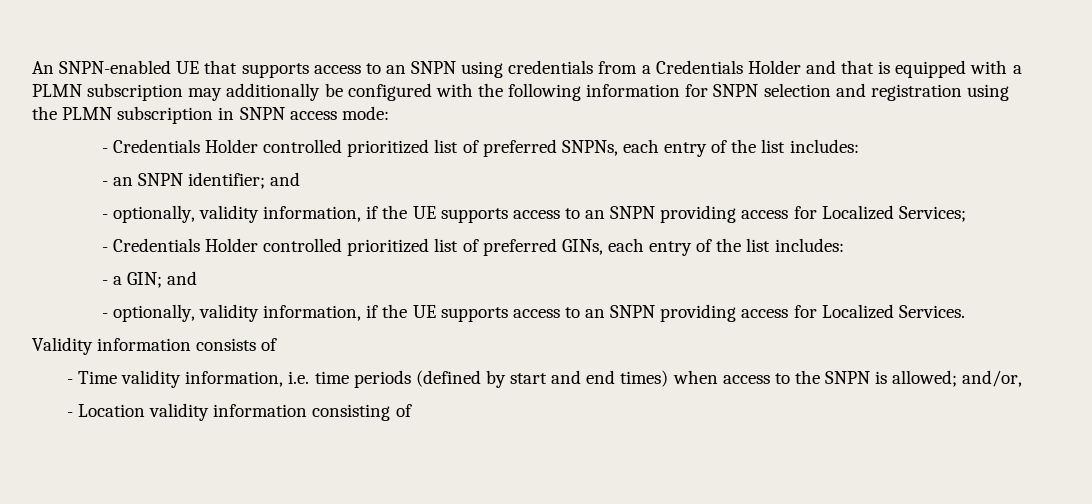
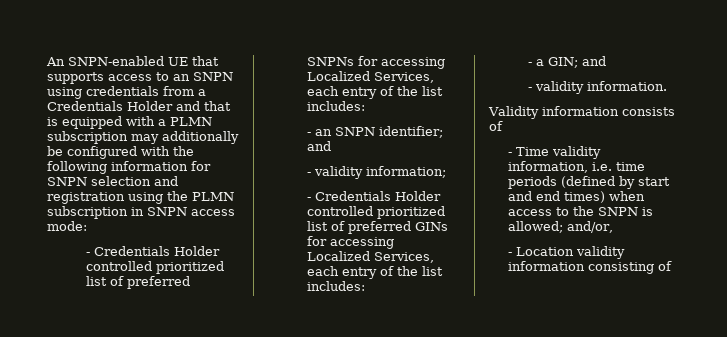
[561,140,618,156] SNPNs, -> [306,56,445,69] [306,71,434,83] SNPNs for accessing Localized Services,
[112,205,966,223] [101,238,603,256] optionally, validity information, if the UE supports access to an SNPN providing access for Localized Services; // - Credentials Holder controlled prioritized list of preferred GINs, -> [313,166,446,179] [306,191,441,201] [306,206,445,219] [306,221,448,234] [306,236,394,249] [306,251,434,263] validity information; // - Credentials Holder controlled prioritized list of preferred GINs for accessing Localized Services,
[112,304,965,322] optionally, validity information, if the UE supports access to an SNPN providing access for Localized Services. -> [534,81,667,94] validity information.

